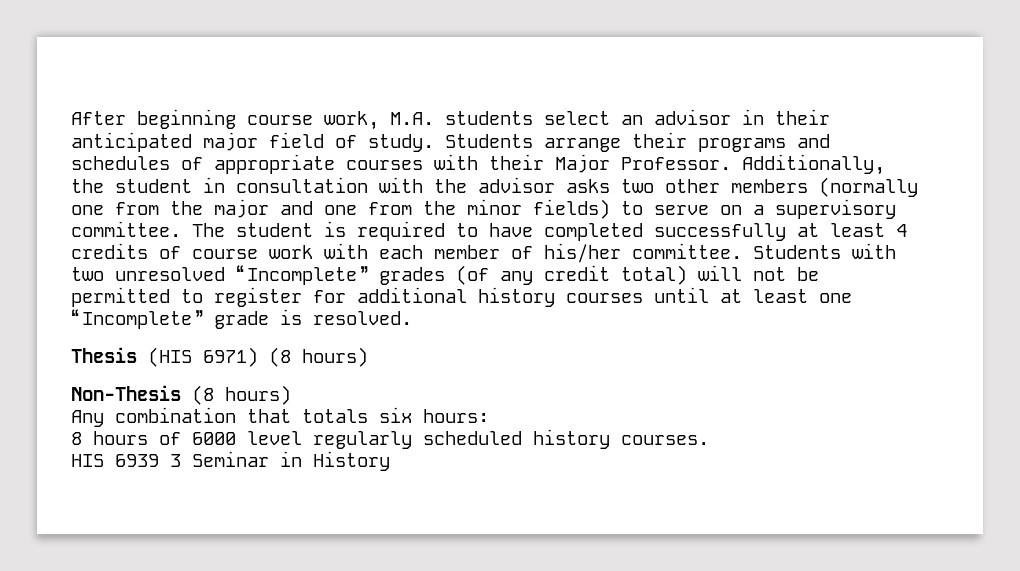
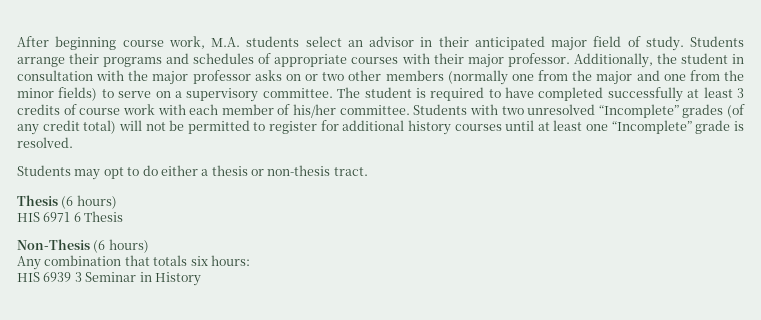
[555,154,731,173] Major Professor. -> [467,53,570,68] major professor.
[478,177,610,193] advisor asks -> [152,70,319,85] major professor asks on or
[896,224,907,237] 4 -> [737,88,745,98] 3
[71,347,368,367] Thesis (HIS 6971) (8 hours) -> [17,165,368,180] [17,195,117,209] [17,211,124,222] Students may opt to do either a thesis or non-thesis tract. // Thesis (6 hours) // HIS 6971 6 Thesis
[192,385,214,405] (8 -> [93,240,106,253] (6
[71,429,709,449] // 8 hours of 6000 level regularly scheduled history courses. -> (250, 260) none

